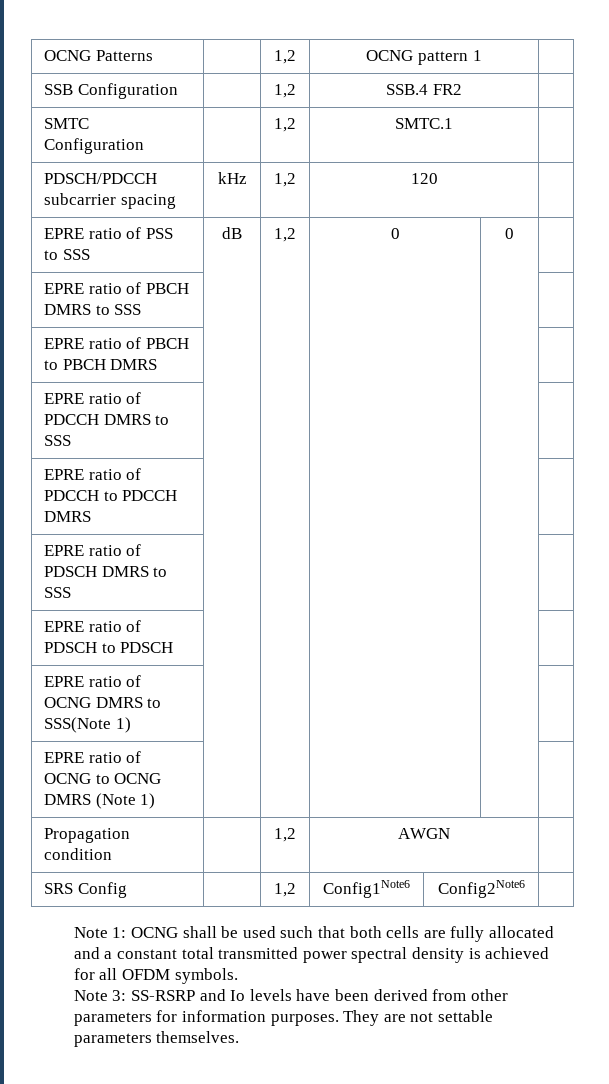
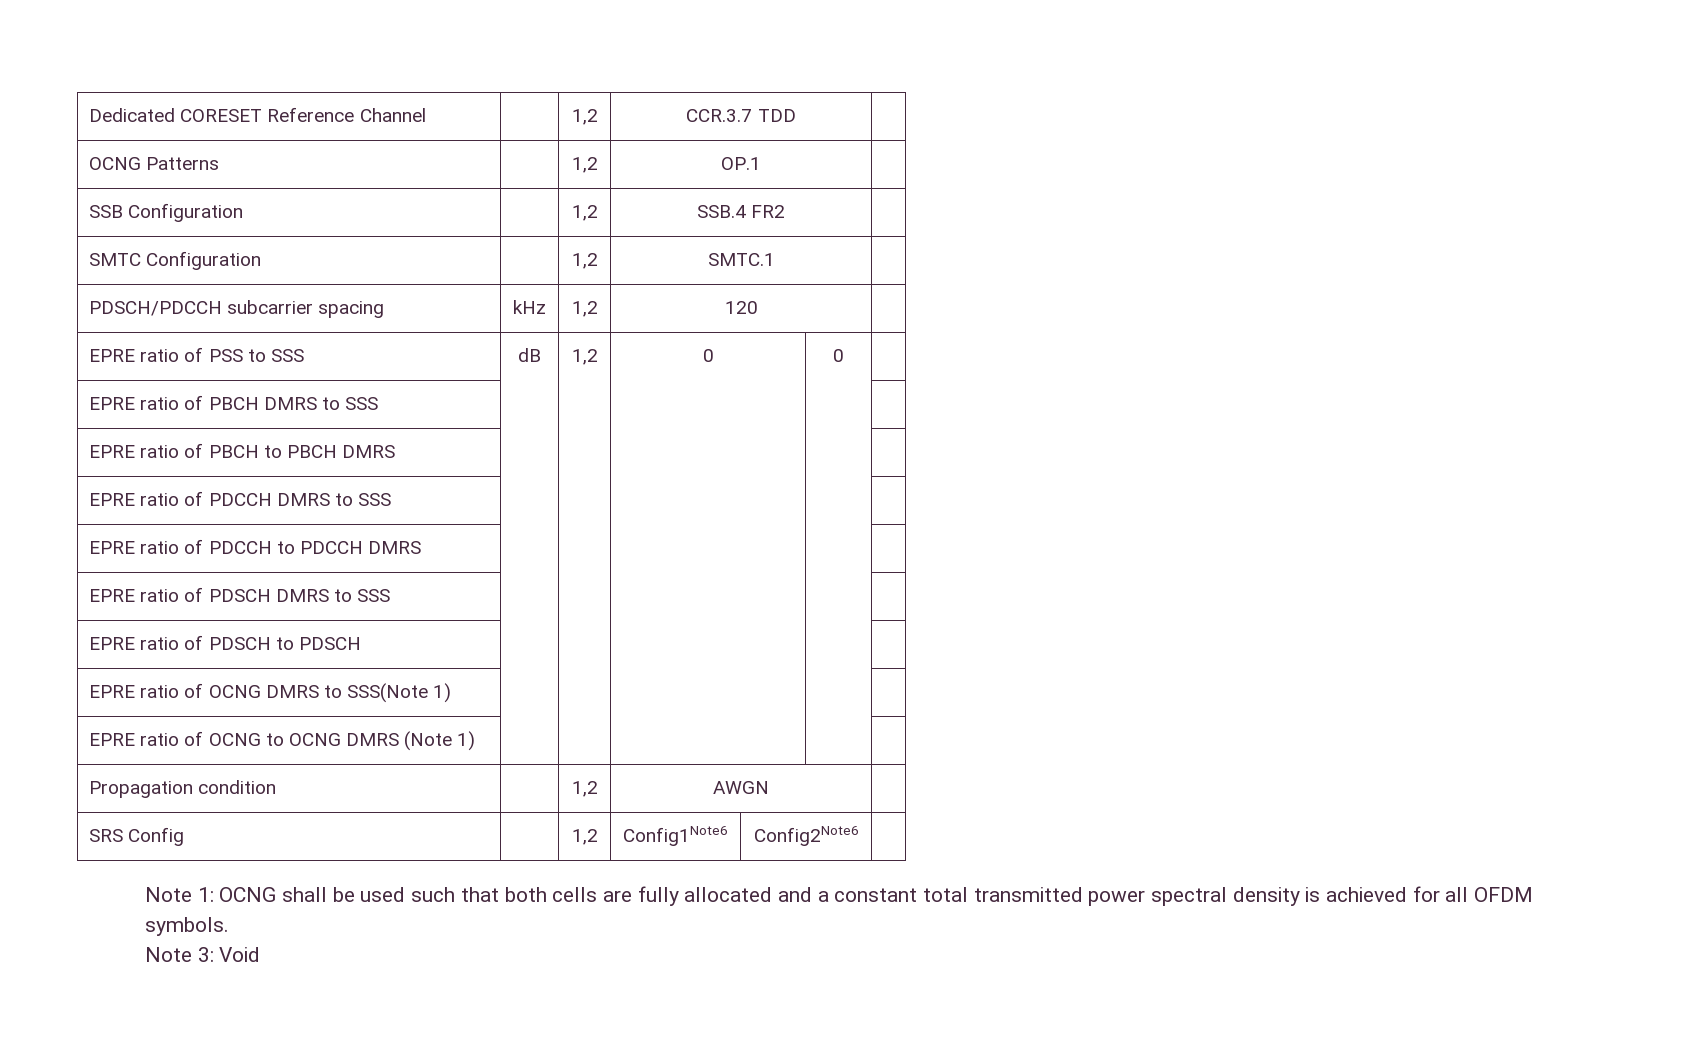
(44, 55) none -> [89,107,426,122] [571,109,598,125] [686,109,796,122] Dedicated CORESET Reference Channel | | 1,2 | CCR.3.7 TDD | //
[366,50,482,65] OCNG pattern 1 -> [721,157,761,170] OP.1
[131,989,508,1001] [73,1010,493,1026] [73,1031,240,1047] SS-RSRP and Io levels have been derived from other parameters for information purposes. They are not settable parameters themselves. -> [219,947,261,962] Void

